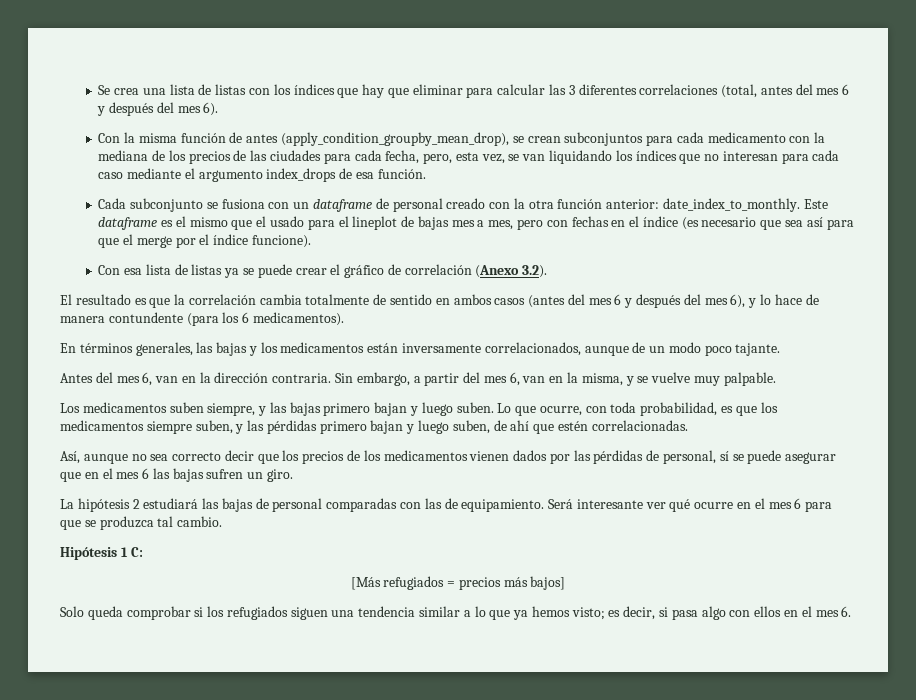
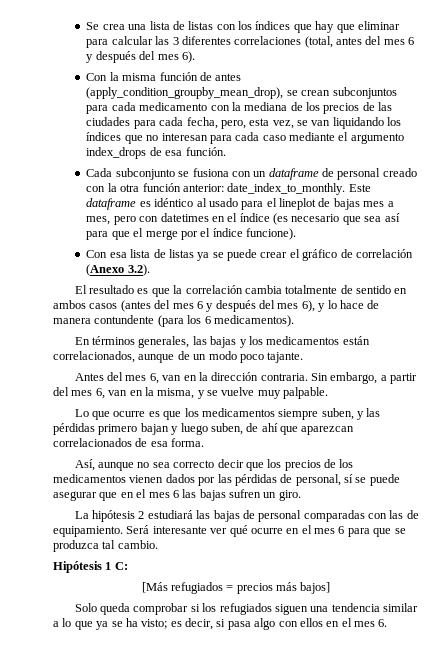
[175,216,267,230] el mismo que el -> [154,198,207,207] idéntico al
[571,216,609,227] fechas -> [160,213,209,222] datetimes
[402,343,482,353] inversamente -> (370, 340) none
[60,402,718,416] Los medicamentos suben siempre, y las bajas primero bajan y luego suben. Lo que ocurre, con toda probabilidad, -> [74,409,146,420] Lo que ocurre
[557,420,688,431] estén correlacionadas. -> [301,426,355,435] [53,438,205,447] aparezcan correlacionados de esa forma.
[531,606,570,617] hemos -> [111,618,138,627] se ha

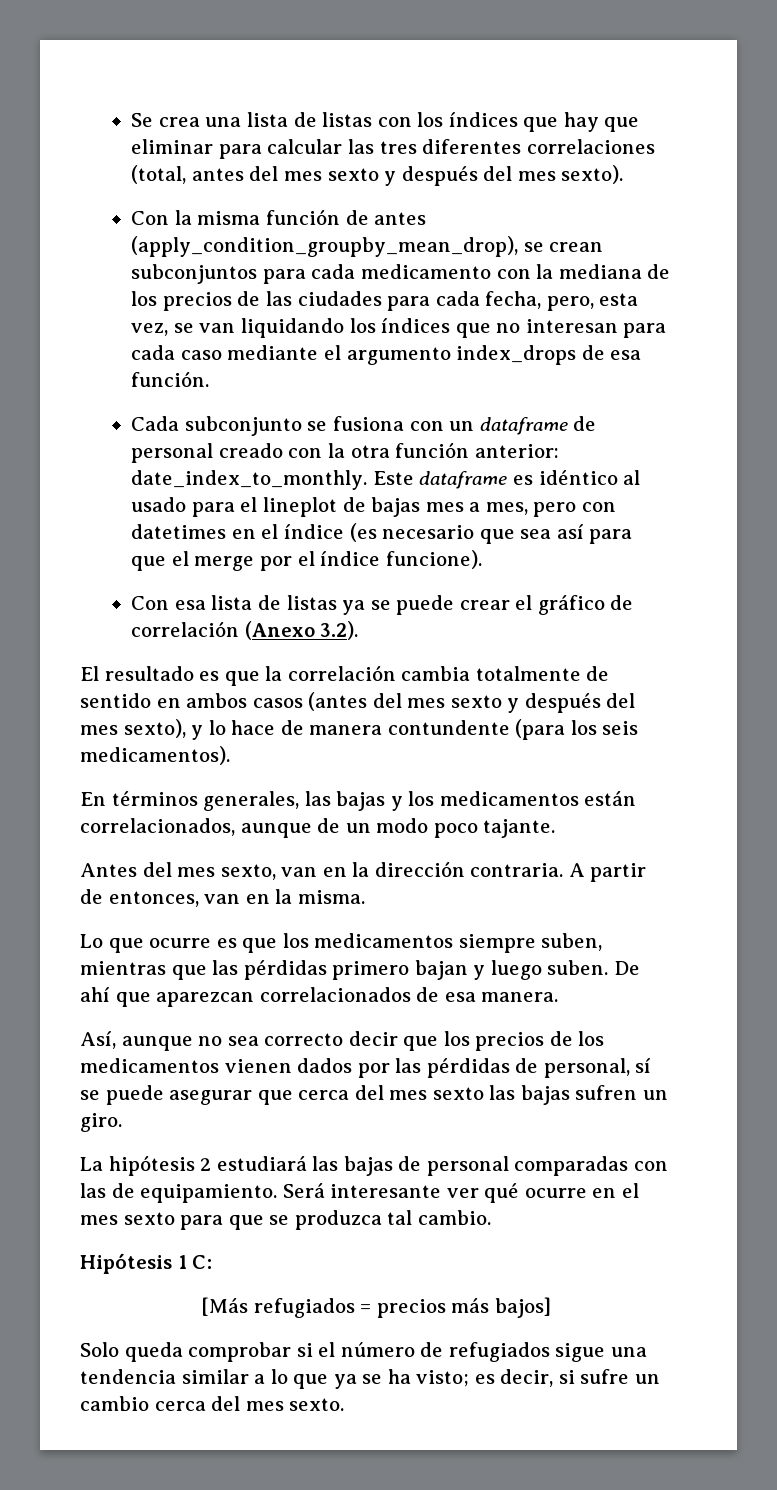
[172,37,179,45] 3 -> [379,141,417,154] tres
[408,37,415,45] [86,51,195,63] 6 y después del mes 6). -> [327,165,624,186] sexto y después del mes sexto).
[196,300,315,312] 6 y después del mes 6), -> [450,693,636,713] [80,719,186,738] sexto y después del mes sexto),
[204,316,211,324] 6 -> [602,721,639,735] seis
[149,373,159,384] 6, -> [220,864,276,880] sexto,
[311,372,418,384] [53,387,329,399] Sin embargo, a partir del mes 6, van en la misma, y se vuelve muy palpable. -> [568,863,647,882] [80,889,365,907] A partir de entonces, van en la misma.
[357,411,365,420] y -> [80,961,207,980] mientras que
[210,423,259,435] suben, de -> [547,960,640,975] suben. De
[171,438,205,447] forma. -> [481,992,559,1002] manera.
[120,489,179,498] en el mes 6 -> [298,1085,484,1100] cerca del mes sexto
[338,526,345,534] 6 -> [123,1212,175,1225] sexto
[202,603,308,615] los refugiados siguen -> [318,1342,606,1362] el número de refugiados sigue
[227,618,388,630] pasa algo con ellos en el mes 6. -> [580,1369,660,1384] [80,1396,345,1411] sufre un cambio cerca del mes sexto.

